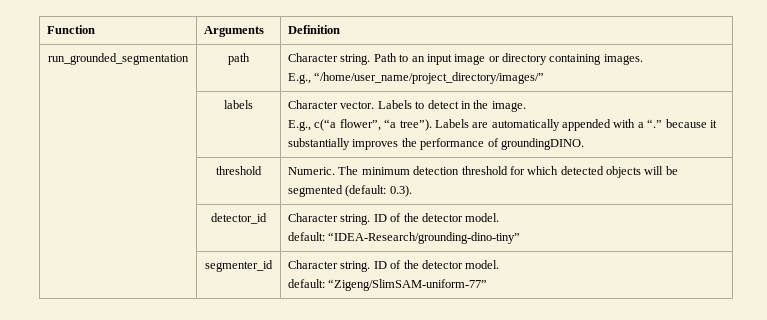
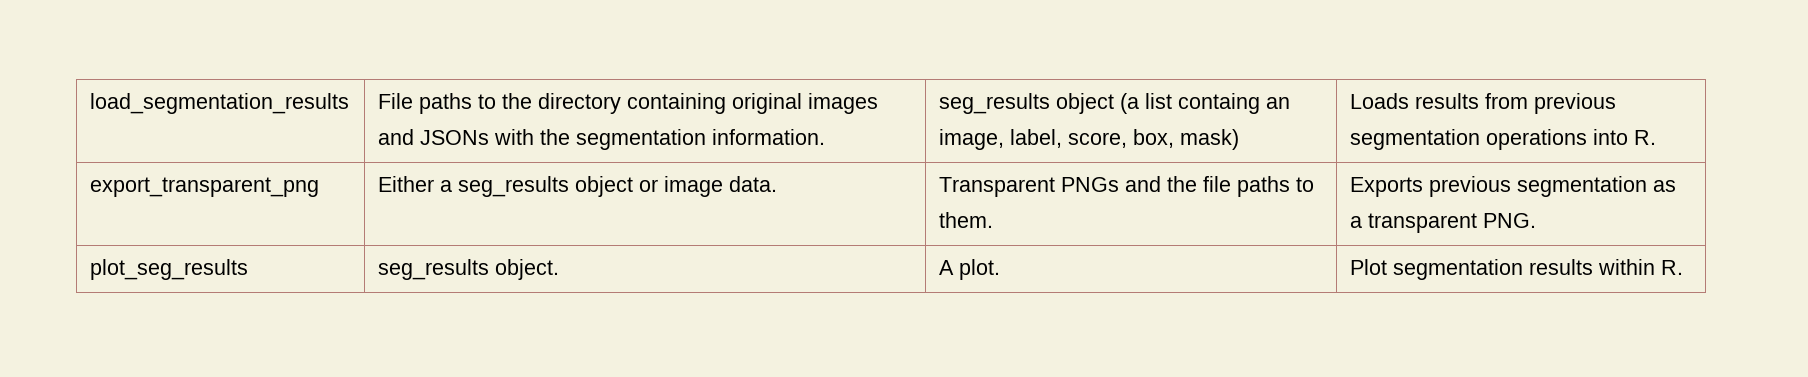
[47,25,96,34] [204,26,265,37] [288,25,341,34] [48,53,189,65] [228,53,250,65] [288,53,643,65] [288,72,545,84] [224,100,253,109] [288,100,526,112] [288,119,717,131] [288,138,584,150] [216,166,262,175] [288,166,678,178] [288,185,412,197] [211,213,267,224] [288,213,500,225] [288,232,521,244] [205,260,273,272] [288,260,500,272] [288,279,488,291] Function | Arguments | Definition // run_grounded_segmentation | path | Character string. Path to an input image or directory containing images. // E.g., “/home/user_name/project_directory/images/” // | labels | Character vector. Labels to detect in the image. // E.g., c(“a flower”, “a tree”). Labels are automatically appended with a “.” because it substantially improves the performance of groundingDINO. // | threshold | Numeric. The minimum detection threshold for which detected objects will be segmented (default: 0.3). // | detector_id | Character string. ID of the detector model. // default: “IDEA-Research/grounding-dino-tiny” // | segmenter_id | Character string. ID of the detector model. // default: “Zigeng/SlimSAM-uniform-77” -> [90,93,350,114] [378,93,879,114] [378,129,826,150] [939,93,1291,114] [939,129,1240,150] [1350,93,1617,114] [1350,129,1657,150] [90,177,320,197] [378,176,778,197] [939,176,1315,197] [939,212,994,228] [1350,176,1677,197] [1350,213,1537,233] [90,259,249,280] [378,259,560,280] [939,259,1001,280] [1350,259,1684,280] load_segmentation_results | File paths to the directory containing original images and JSONs with the segmentation information. | seg_results object (a list containg an image, label, score, box, mask) | Loads results from previous segmentation operations into R. // export_transparent_png | Either a seg_results object or image data. | Transparent PNGs and the file paths to them. | Exports previous segmentation as a transparent PNG. // plot_seg_results | seg_results object. | A plot. | Plot segmentation results within R.

